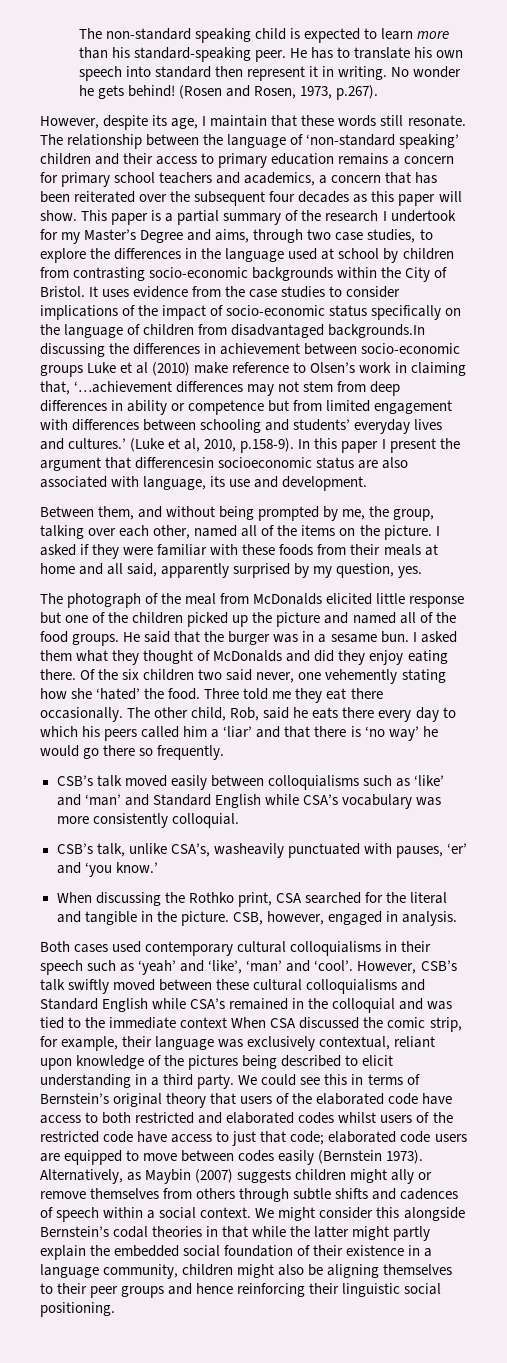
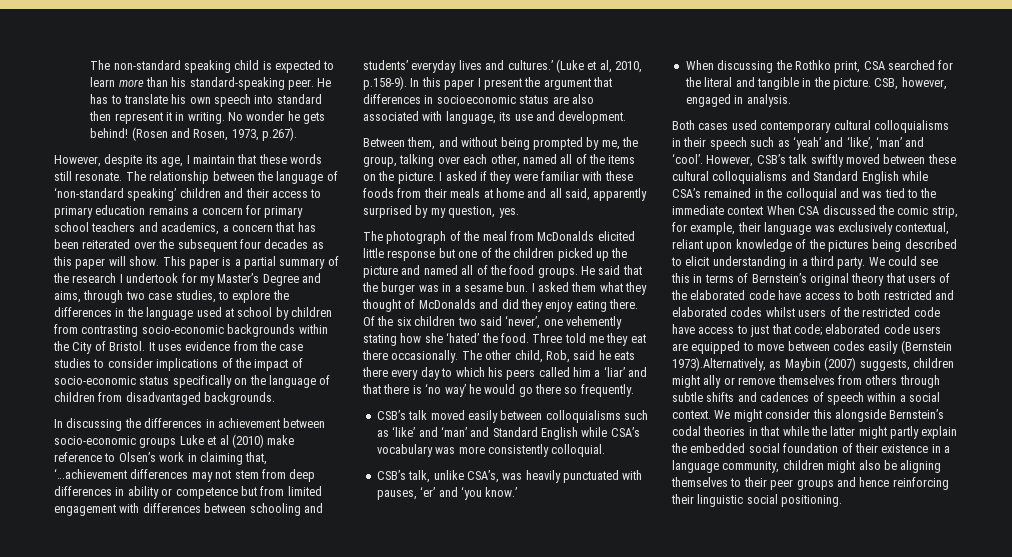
[328,324,426,338] backgrounds.In -> [204,392,276,405] [54,419,63,428] backgrounds. // In
[135,457,215,469] differencesin -> [363,94,434,104] differences in
[256,672,295,683] never, -> [505,315,541,329] ‘never’,
[213,843,284,858] washeavily -> [502,470,561,483] was heavily
[386,1150,424,1164] [40,1169,123,1184] 1973). Alternatively, -> [672,357,766,371] 1973).Alternatively,
[237,1169,292,1183] suggests -> [859,359,910,371] suggests,

